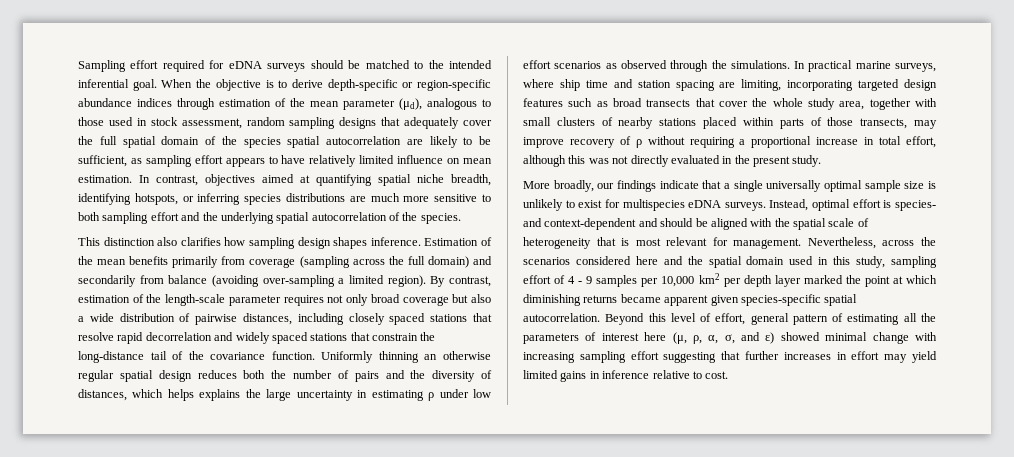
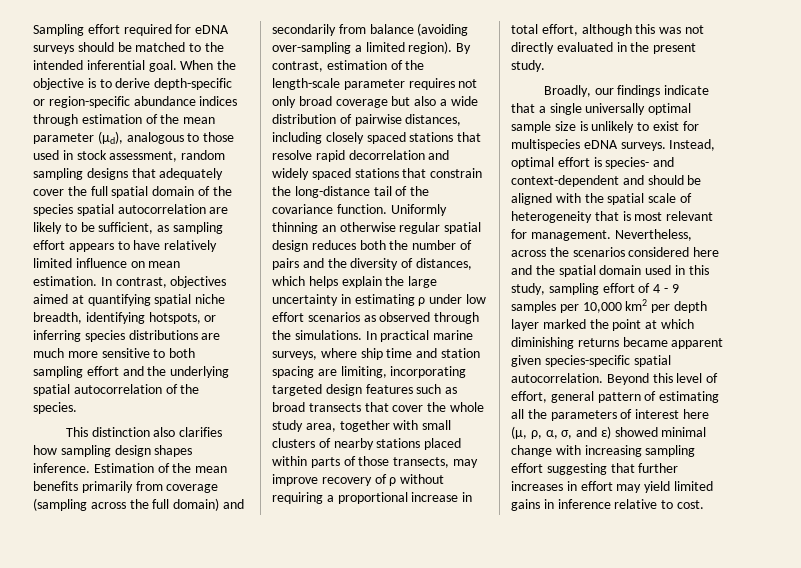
[199,389,241,401] explains -> [341,276,382,288] explain
[523,180,594,192] More broadly, -> [543,85,591,97] Broadly,

